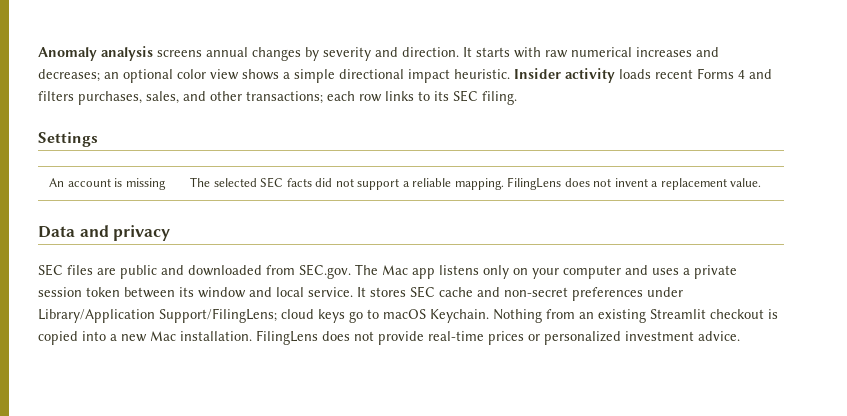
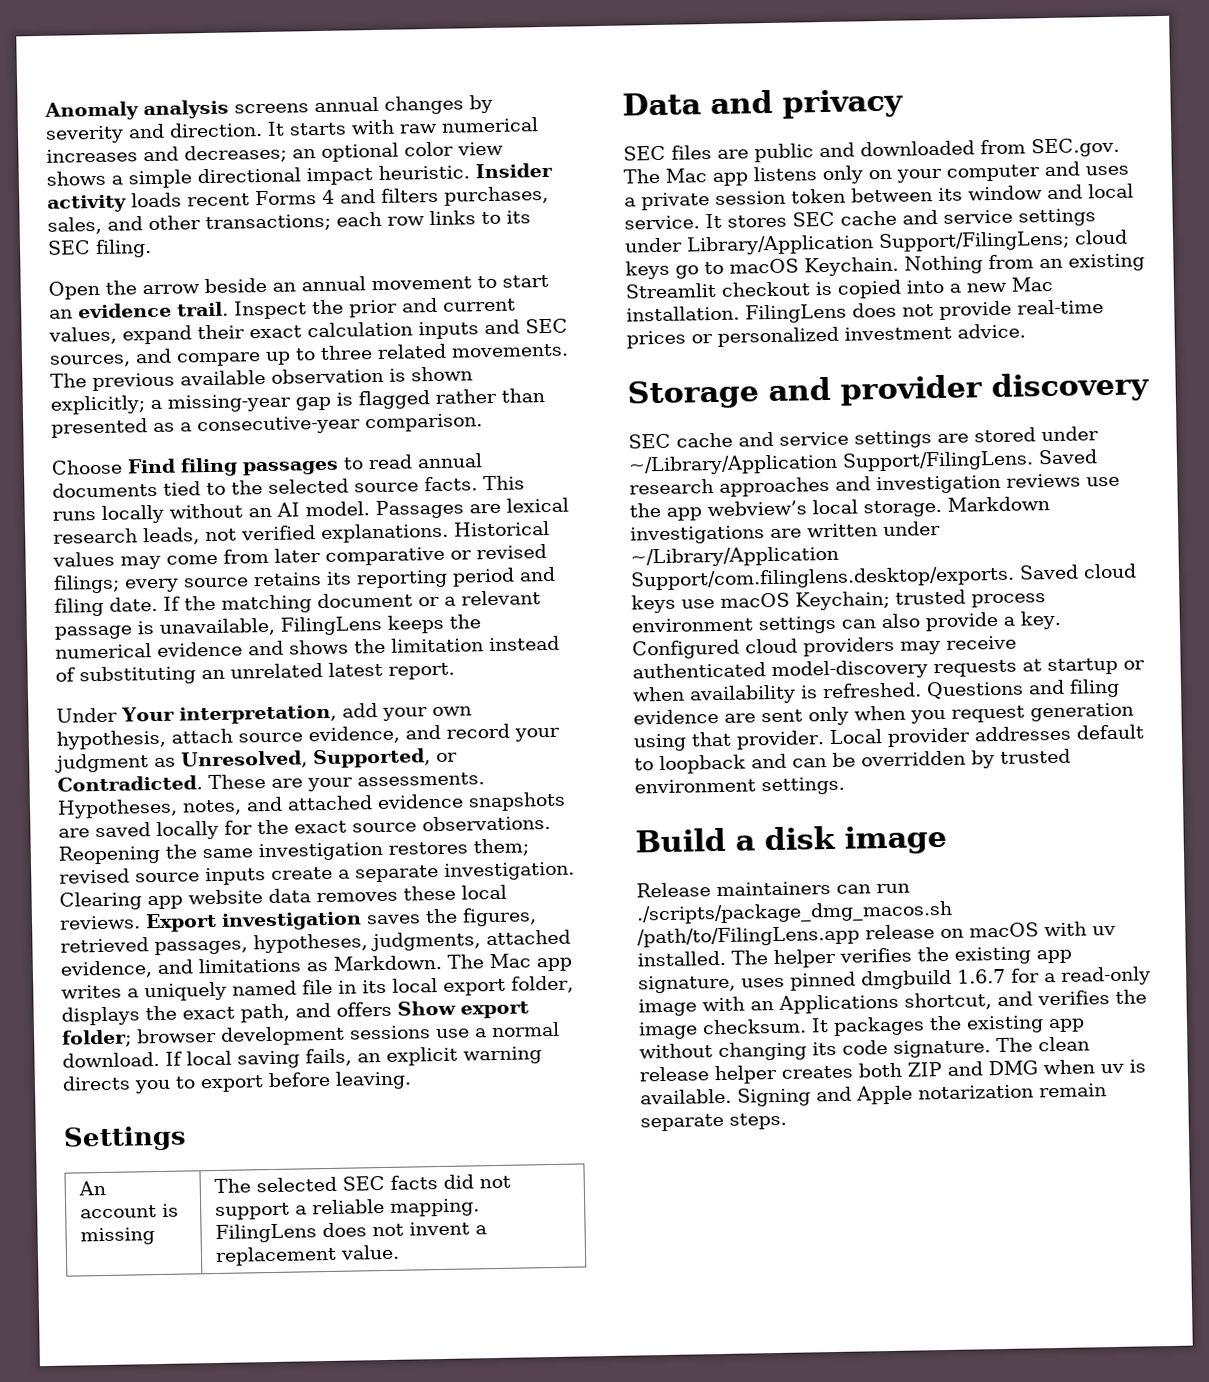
(517, 98) none -> [48,274,549,300] [49,297,516,320] [48,318,568,345] [49,343,569,368] [50,366,473,392] [50,388,545,415] [51,413,483,438] [51,453,482,477] [52,475,525,498] [52,497,569,524] [53,520,550,546] [52,544,547,570] [53,566,556,594] [54,590,541,617] [54,614,481,640] [55,635,560,659] [55,661,455,686] [56,703,472,725] [56,723,560,750] [55,748,458,773] [57,772,485,792] [57,791,566,819] [58,814,551,840] [58,838,529,865] [59,861,575,886] [59,884,507,911] [59,907,537,933] [60,929,571,956] [60,953,572,979] [61,975,574,1002] [61,1000,529,1026] [61,1021,560,1048] [62,1046,542,1069] [62,1070,412,1094] // Open the arrow beside an annual movement to start an evidence trail. Inspect the prior and current values, expand their exact calculation inputs and SEC sources, and compare up to three related movements. The previous available observation is shown explicitly; a missing-year gap is flagged rather than presented as a consecutive-year comparison. // Choose Find filing passages to read annual documents tied to the selected source facts. This runs locally without an AI model. Passages are lexical research leads, not verified explanations. Historical values may come from later comparative or revised filings; every source retains its reporting period and filing date. If the matching document or a relevant passage is unavailable, FilingLens keeps the numerical evidence and shows the limitation instead of substituting an unrelated latest report. // Under Your interpretation, add your own hypothesis, attach source evidence, and record your judgment as Unresolved, Supported, or Contradicted. These are your assessments. Hypotheses, notes, and attached evidence snapshots are saved locally for the exact source observations. Reopening the same investigation restores them; revised source inputs create a separate investigation. Clearing app website data removes these local reviews. Export investigation saves the figures, retrieved passages, hypotheses, judgments, attached evidence, and limitations as Markdown. The Mac app writes a uniquely named file in its local export folder, displays the exact path, and offers Show export folder; browser development sessions use a normal download. If local saving fails, an explicit warning directs you to export before leaving.
[504,287,643,301] non-secret preferences -> [943,208,1096,227] service settings
(740, 336) none -> [627,371,1150,410] [628,426,1099,449] [628,449,1098,476] [629,473,1120,497] [629,496,1050,521] [630,521,941,545] [630,545,839,568] [630,563,1137,591] [631,589,1046,614] [631,610,1061,635] [632,635,1017,660] [632,657,1145,681] [632,678,1120,705] [633,702,1134,726] [633,724,1144,752] [634,748,1071,775] [634,776,845,796] [635,824,947,855] [636,881,910,898] [636,900,953,925] [637,921,1116,948] [637,946,1072,969] [638,966,1151,994] [638,989,1147,1017] [638,1015,1085,1040] [639,1036,1090,1062] [639,1059,1146,1085] [640,1083,1107,1107] [640,1112,787,1132] // Storage and provider discovery // SEC cache and service settings are stored under ~/Library/Application Support/FilingLens. Saved research approaches and investigation reviews use the app webview’s local storage. Markdown investigations are written under ~/Library/Application Support/com.filinglens.desktop/exports. Saved cloud keys use macOS Keychain; trusted process environment settings can also provide a key. Configured cloud providers may receive authenticated model-discovery requests at startup or when availability is refreshed. Questions and filing evidence are sent only when you request generation using that provider. Local provider addresses default to loopback and can be overridden by trusted environment settings. // Build a disk image // Release maintainers can run ./scripts/package_dmg_macos.sh /path/to/FilingLens.app release on macOS with uv installed. The helper verifies the existing app signature, uses pinned dmgbuild 1.6.7 for a read-only image with an Applications shortcut, and verifies the image checksum. It packages the existing app without changing its code signature. The clean release helper creates both ZIP and DMG when uv is available. Signing and Apple notarization remain separate steps.

